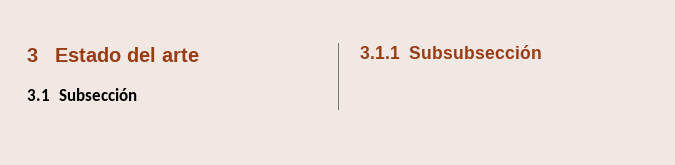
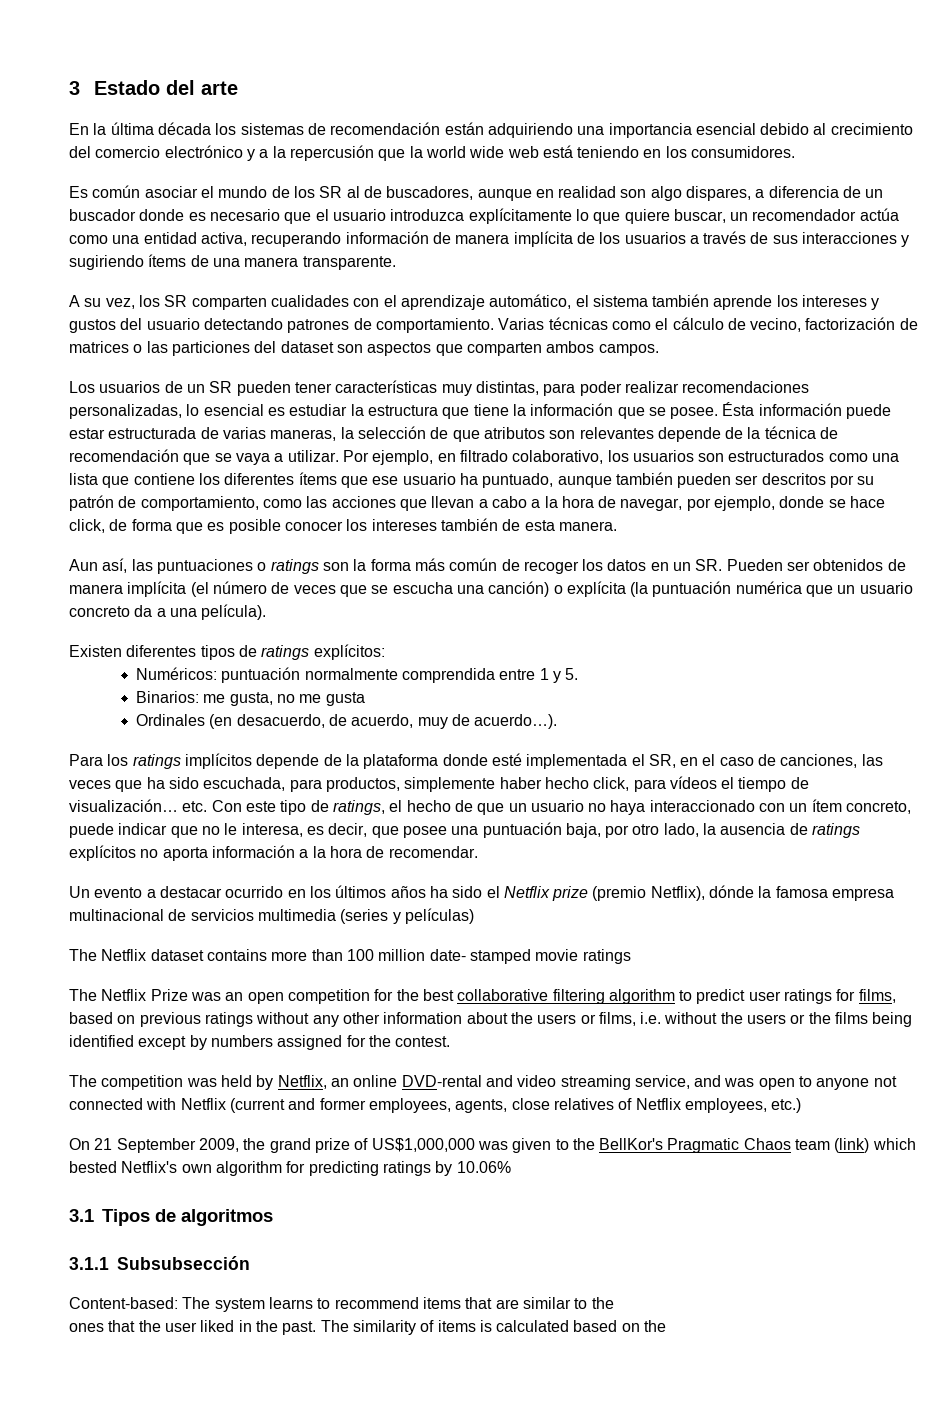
[27,88,137,101] [360,45,542,59] 3.1 Subsección // 3.1.1 Subsubsección -> [69,122,913,138] [69,145,796,161] [69,185,884,201] [69,208,899,224] [69,231,910,247] [69,254,396,270] [69,294,880,310] [69,317,918,333] [69,341,659,356] [69,380,810,396] [69,402,892,419] [69,426,839,442] [69,449,900,465] [69,472,875,488] [69,495,886,511] [69,518,617,534] [69,558,906,574] [69,581,913,597] [69,604,267,620] [69,644,385,660] [135,667,579,683] [135,691,365,706] [135,714,558,729] [69,753,883,769] [69,776,809,792] [69,799,912,815] [69,822,861,838] [69,845,478,861] [69,885,895,901] [69,908,474,924] [69,949,631,964] [69,989,896,1004] [69,1012,913,1027] [69,1035,451,1050] [69,1075,897,1090] [69,1098,802,1113] [69,1138,916,1153] [69,1161,511,1176] [69,1209,273,1226] [69,1256,250,1270] [69,1297,614,1312] [69,1320,667,1335] En la última década los sistemas de recomendación están adquiriendo una importancia esencial debido al crecimiento del comercio electrónico y a la repercusión que la world wide web está teniendo en los consumidores. // Es común asociar el mundo de los SR al de buscadores, aunque en realidad son algo dispares, a diferencia de un buscador donde es necesario que el usuario introduzca explícitamente lo que quiere buscar, un recomendador actúa como una entidad activa, recuperando información de manera implícita de los usuarios a través de sus interacciones y sugiriendo ítems de una manera transparente. // A su vez, los SR comparten cualidades con el aprendizaje automático, el sistema también aprende los intereses y gustos del usuario detectando patrones de comportamiento. Varias técnicas como el cálculo de vecino, factorización de matrices o las particiones del dataset son aspectos que comparten ambos campos. // Los usuarios de un SR pueden tener características muy distintas, para poder realizar recomendaciones personalizadas, lo esencial es estudiar la estructura que tiene la información que se posee. Ésta información puede estar estructurada de varias maneras, la selección de que atributos son relevantes depende de la técnica de recomendación que se vaya a utilizar. Por ejemplo, en filtrado colaborativo, los usuarios son estructurados como una lista que contiene los diferentes ítems que ese usuario ha puntuado, aunque también pueden ser descritos por su patrón de comportamiento, como las acciones que llevan a cabo a la hora de navegar, por ejemplo, donde se hace click, de forma que es posible conocer los intereses también de esta manera. // Aun así, las puntuaciones o ratings son la forma más común de recoger los datos en un SR. Pueden ser obtenidos de manera implícita (el número de veces que se escucha una canción) o explícita (la puntuación numérica que un usuario concreto da a una película). // Existen diferentes tipos de ratings explícitos: // Numéricos: puntuación normalmente comprendida entre 1 y 5. // Binarios: me gusta, no me gusta // Ordinales (en desacuerdo, de acuerdo, muy de acuerdo…). // Para los ratings implícitos depende de la plataforma donde esté implementada el SR, en el caso de canciones, las veces que ha sido escuchada, para productos, simplemente haber hecho click, para vídeos el tiempo de visualización… etc. Con este tipo de ratings, el hecho de que un usuario no haya interaccionado con un ítem concreto, puede indicar que no le interesa, es decir, que posee una puntuación baja, por otro lado, la ausencia de ratings explícitos no aporta información a la hora de recomendar. // Un evento a destacar ocurrido en los últimos años ha sido el Netflix prize (premio Netflix), dónde la famosa empresa multinacional de servicios multimedia (series y películas) // The Netflix dataset contains more than 100 million date- stamped movie ratings // The Netflix Prize was an open competition for the best collaborative filtering algorithm to predict user ratings for films, based on previous ratings without any other information about the users or films, i.e. without the users or the films being identified except by numbers assigned for the contest. // The competition was held by Netflix, an online DVD-rental and video streaming service, and was open to anyone not connected with Netflix (current and former employees, agents, close relatives of Netflix employees, etc.) // On 21 September 2009, the grand prize of US$1,000,000 was given to the BellKor's Pragmatic Chaos team (link) which bested Netflix's own algorithm for predicting ratings by 10.06% // 3.1 Tipos de algoritmos // 3.1.1 Subsubsección // Content-based: The system learns to recommend items that are similar to the // ones that the user liked in the past. The similarity of items is calculated based on the

